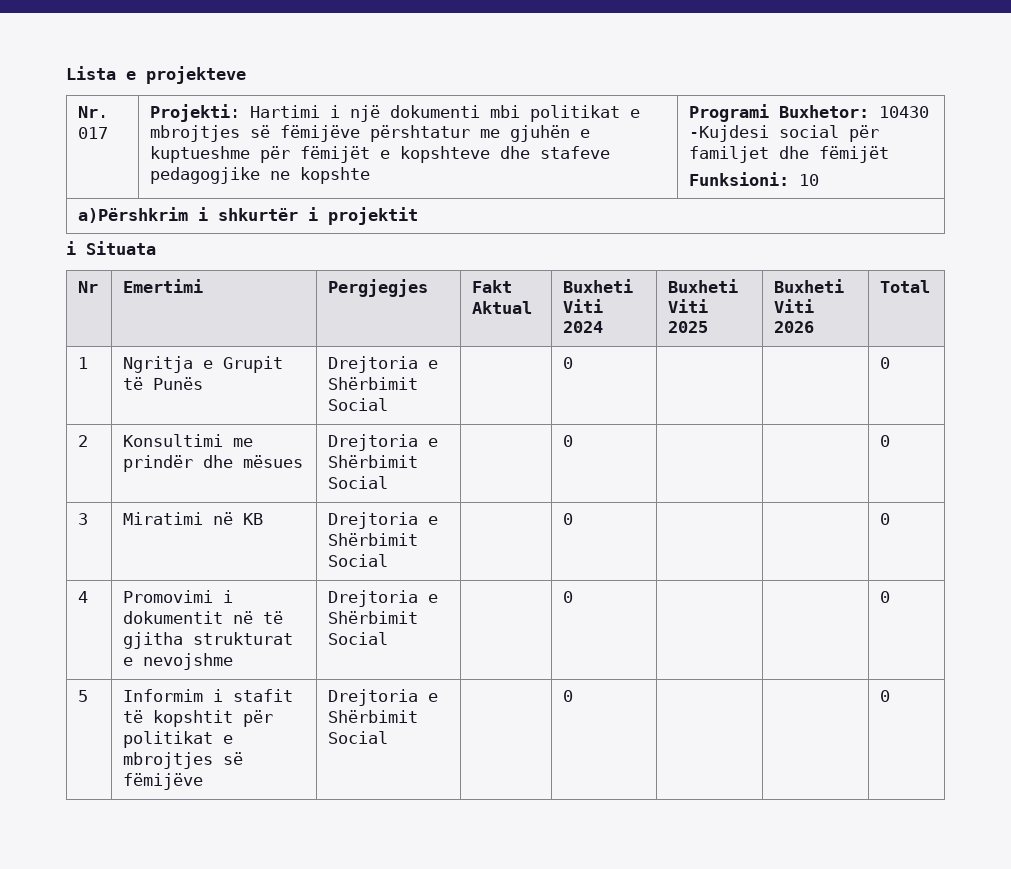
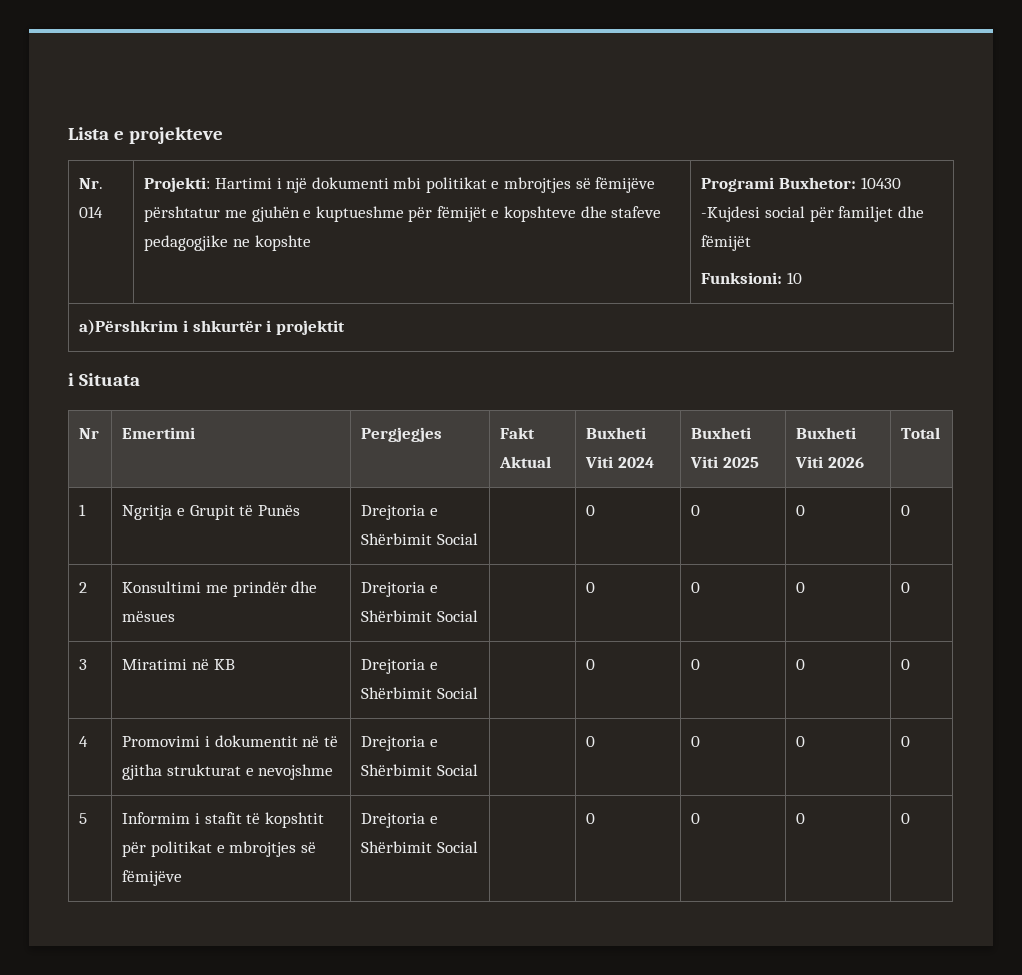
[78,127,109,139] 017 -> [79,206,104,218] 014
(574, 363) | -> [691,505,701,516] [796,505,806,516] 0 | 0
(574, 441) | -> [691,582,701,593] [796,582,806,593] 0 | 0
(574, 519) | -> [691,659,701,670] [796,659,806,670] 0 | 0
(574, 597) | -> [691,736,701,747] [796,736,806,747] 0 | 0
[880,690,891,702] | | 0 -> [691,813,701,824] [796,813,806,824] [901,813,911,824] 0 | 0 | 0

